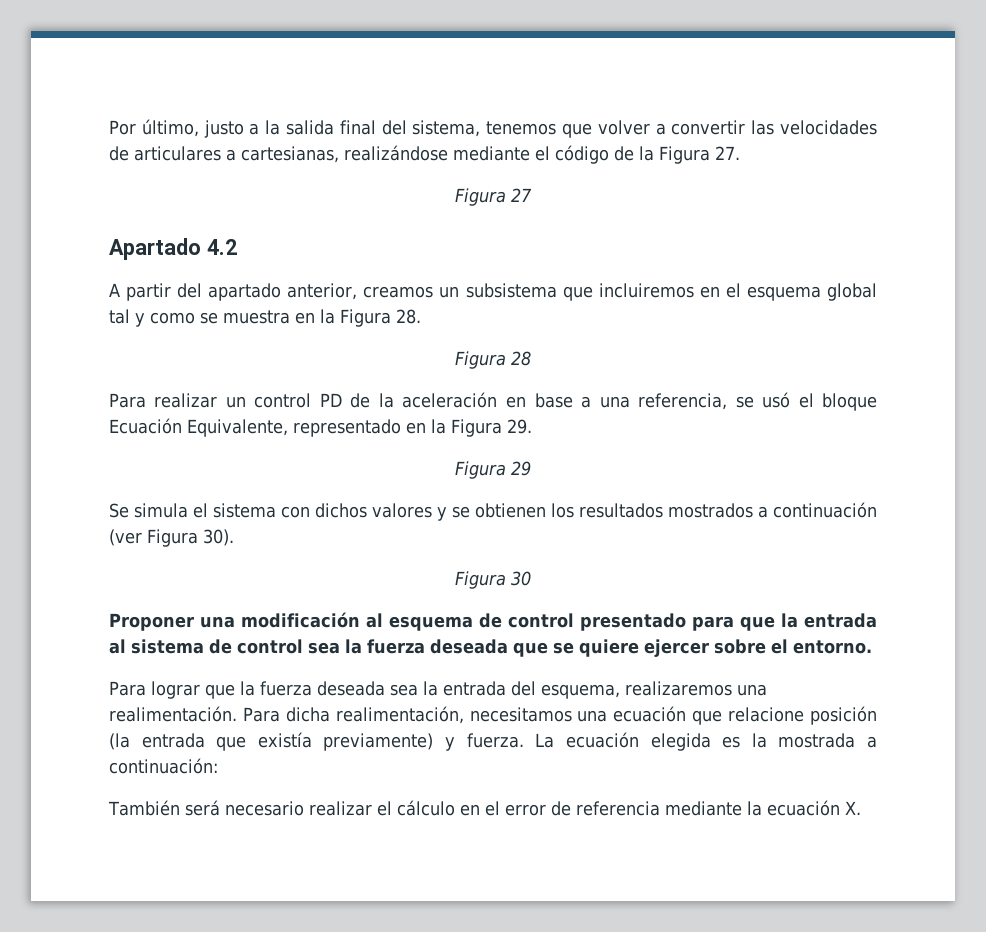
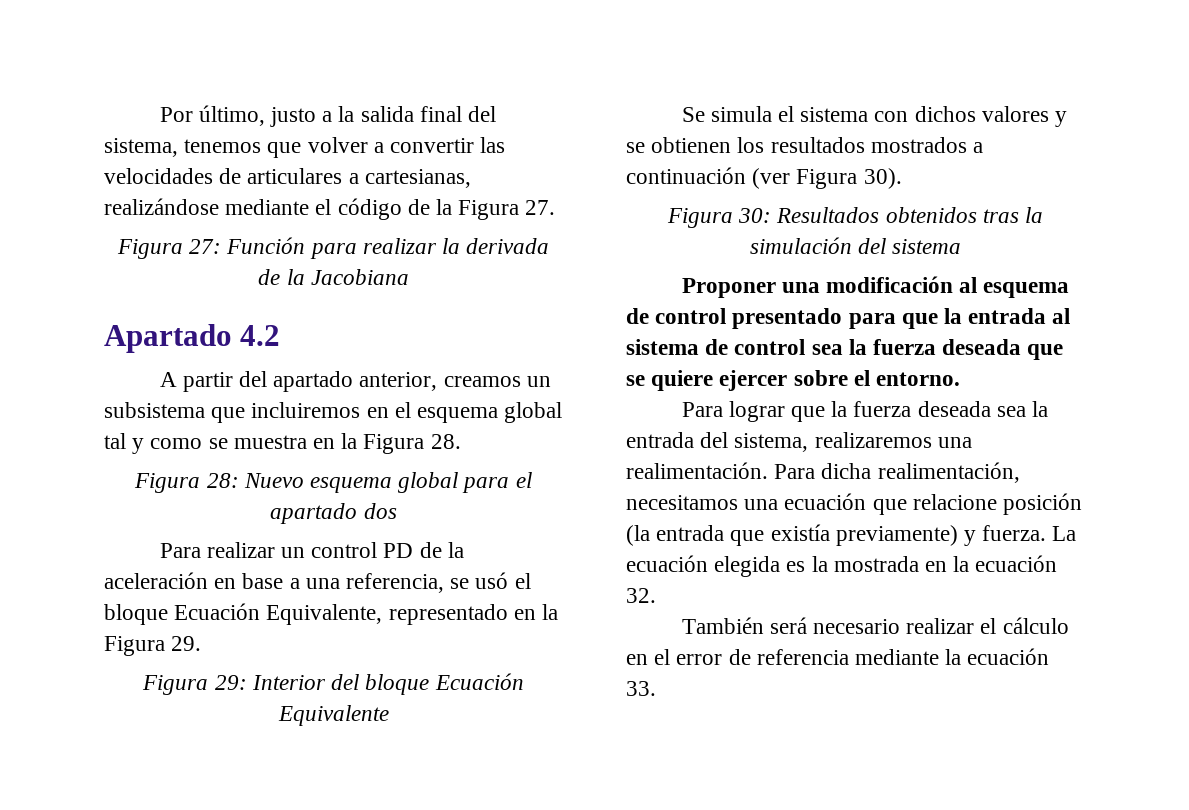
[511,188,532,202] 27 -> [189,237,550,259] [258,269,409,285] 27: Función para realizar la derivada de la Jacobiana
[511,351,531,366] 28 -> [206,472,532,493] [270,503,397,524] 28: Nuevo esquema global para el apartado dos
[511,461,531,476] 29 -> [214,673,524,695] [277,705,389,726] 29: Interior del bloque Ecuación Equivalente
[511,571,531,586] 30 -> [738,207,1044,223] [749,237,962,254] 30: Resultados obtenidos tras la simulación del sistema
[540,684,620,699] esquema, -> [734,433,809,452] sistema,
[867,736,878,748] [109,758,218,774] a continuación: -> [925,555,1058,572] [626,588,656,603] en la ecuación 32.
[844,801,861,815] X. -> [626,681,656,696] 33.

